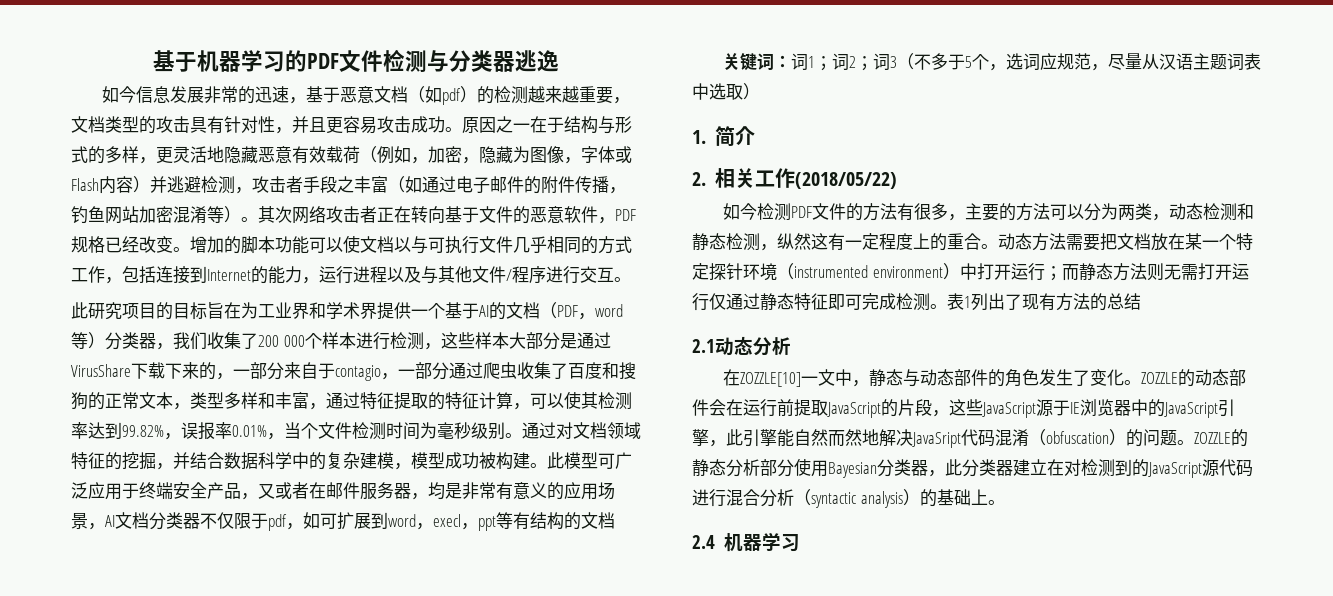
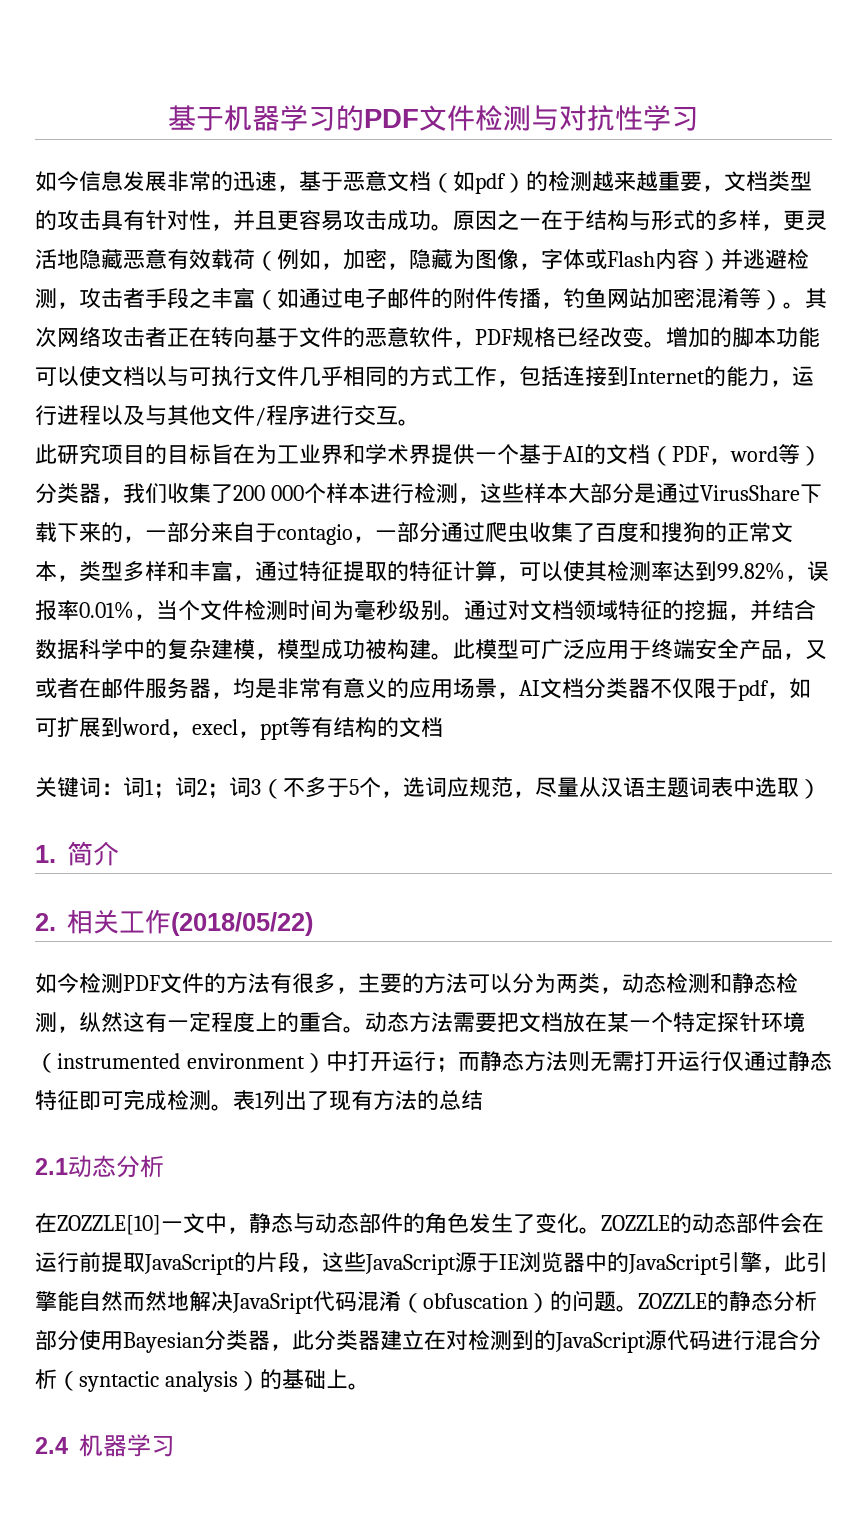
[449,50,559,72] 分类器逃逸 -> [559,105,699,131] 对抗性学习

